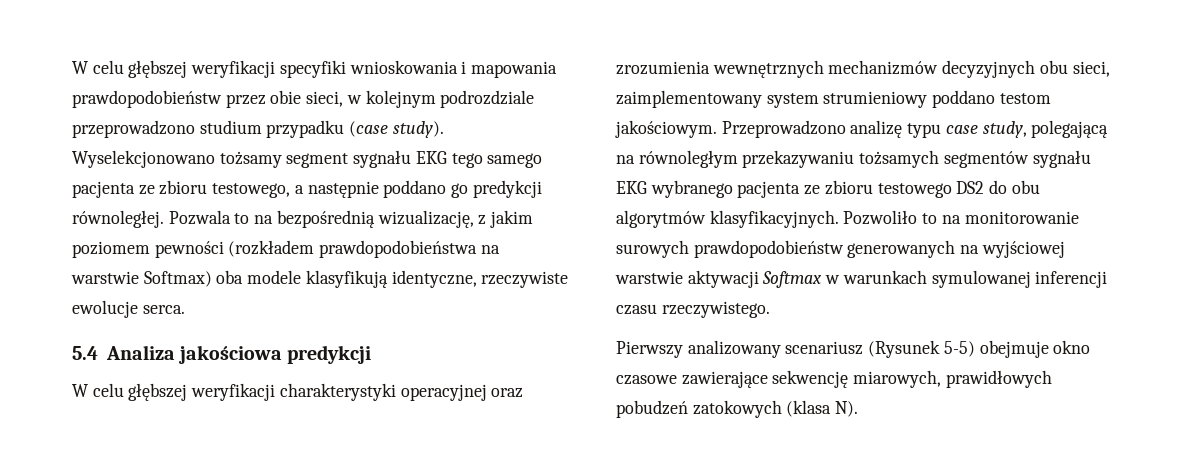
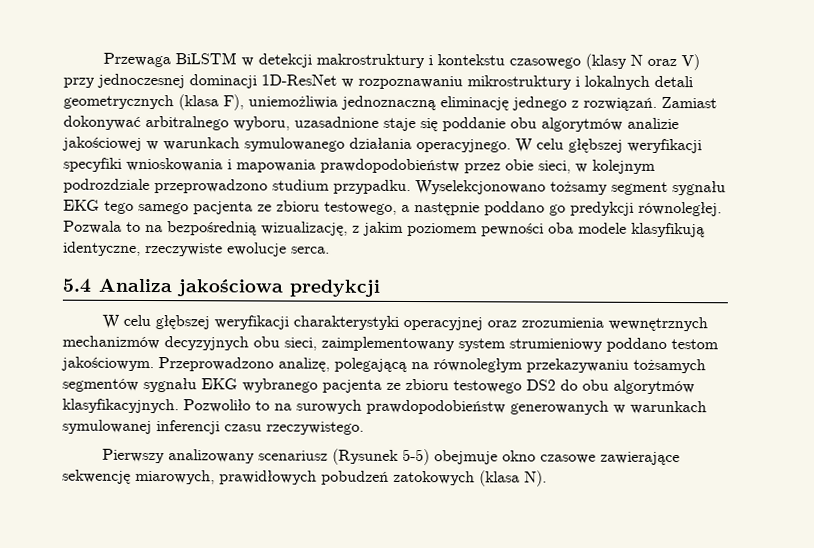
(72, 67) none -> [102,52,700,71] [63,73,693,90] [63,94,717,111] [63,115,679,132] [62,136,511,153] Przewaga BiLSTM w detekcji makrostruktury i kontekstu czasowego (klasy N oraz V) przy jednoczesnej dominacji 1D-ResNet w rozpoznawaniu mikrostruktury i lokalnych detali geometrycznych (klasa F), uniemożliwia jednoznaczną eliminację jednego z rozwiązań. Zamiast dokonywać arbitralnego wyboru, uzasadnione staje się poddanie obu algorytmów analizie jakościowej w warunkach symulowanego działania operacyjnego.
[266,120,444,138] przypadku (case study). -> [333,179,411,195] przypadku.
[228,240,500,258] [71,271,212,287] (rozkładem prawdopodobieństwa na warstwie Softmax) -> (544, 229) none
[850,120,1027,138] analizę typu case study, -> [278,357,330,372] analizę,
[964,211,1079,224] monitorowanie -> (292, 407) none
[960,241,1065,258] [615,270,823,288] na wyjściowej warstwie aktywacji Softmax -> (609, 407) none

